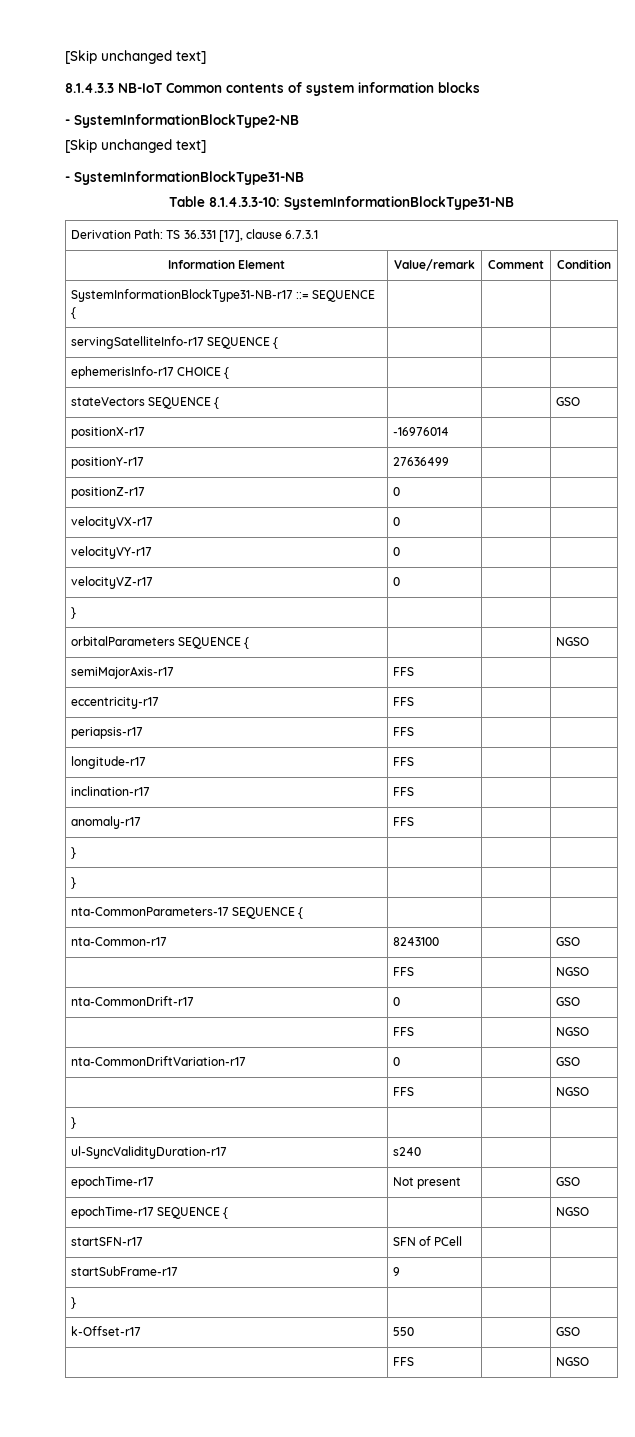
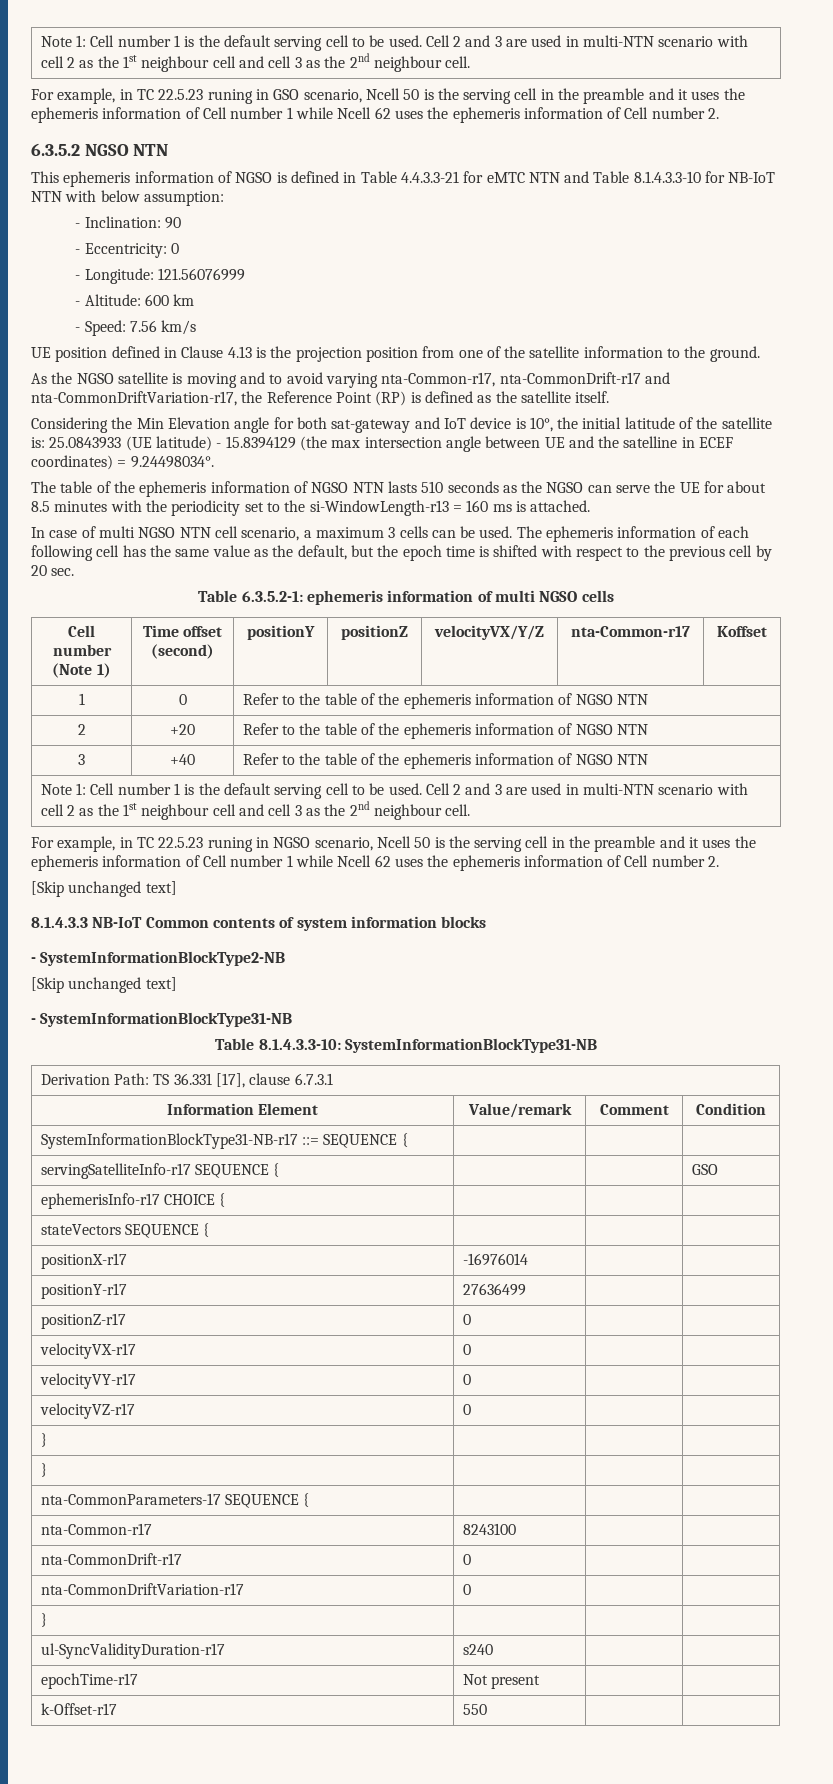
(65, 57) none -> [40,35,748,51] [40,53,471,72] [31,88,745,104] [31,107,720,123] [31,143,169,156] [31,171,776,187] [31,190,224,206] [75,216,181,229] [75,243,179,258] [75,268,245,284] [75,294,195,306] [75,320,197,336] [31,346,760,362] [31,372,670,388] [31,391,610,406] [31,417,772,433] [31,436,734,452] [31,455,214,470] [31,481,767,497] [31,500,591,516] [31,526,750,542] [31,545,772,561] [31,565,75,576] [198,590,614,605] [68,625,95,637] [52,644,112,656] [52,663,111,678] [142,625,223,637] [151,644,214,659] [247,625,315,640] [341,625,408,640] [434,625,544,640] [571,626,690,637] [717,626,767,637] [78,693,85,705] [178,694,187,705] [242,693,648,709] [77,724,86,735] [170,724,196,735] [242,723,648,739] [78,754,85,765] [170,754,196,765] [242,753,648,769] [40,783,748,799] [40,801,471,820] [31,836,756,852] [31,855,720,871] Note 1: Cell number 1 is the default serving cell to be used. Cell 2 and 3 are used in multi-NTN scenario with cell 2 as the 1st neighbour cell and cell 3 as the 2nd neighbour cell. // For example, in TC 22.5.23 runing in GSO scenario, Ncell 50 is the serving cell in the preamble and it uses the ephemeris information of Cell number 1 while Ncell 62 uses the ephemeris information of Cell number 2. // 6.3.5.2 NGSO NTN // This ephemeris information of NGSO is defined in Table 4.4.3.3-21 for eMTC NTN and Table 8.1.4.3.3-10 for NB-IoT NTN with below assumption: // - Inclination: 90 // - Eccentricity: 0 // - Longitude: 121.56076999 // - Altitude: 600 km // - Speed: 7.56 km/s // UE position defined in Clause 4.13 is the projection position from one of the satellite information to the ground. // As the NGSO satellite is moving and to avoid varying nta-Common-r17, nta-CommonDrift-r17 and nta-CommonDriftVariation-r17, the Reference Point (RP) is defined as the satellite itself. // Considering the Min Elevation angle for both sat-gateway and IoT device is 10°, the initial latitude of the satellite is: 25.0843933 (UE latitude) - 15.8394129 (the max intersection angle between UE and the satelline in ECEF coordinates) = 9.24498034°. // The table of the ephemeris information of NGSO NTN lasts 510 seconds as the NGSO can serve the UE for about 8.5 minutes with the periodicity set to the si-WindowLength-r13 = 160 ms is attached. // In case of multi NGSO NTN cell scenario, a maximum 3 cells can be used. The ephemeris information of each following cell has the same value as the default, but the epoch time is shifted with respect to the previous cell by 20 sec. // Table 6.3.5.2-1: ephemeris information of multi NGSO cells // Cell number (Note 1) | Time offset (second) | positionY | positionZ | velocityVX/Y/Z | nta-Common-r17 | Koffset // 1 | 0 | Refer to the table of the ephemeris information of NGSO NTN // 2 | +20 | Refer to the table of the ephemeris information of NGSO NTN // 3 | +40 | Refer to the table of the ephemeris information of NGSO NTN // Note 1: Cell number 1 is the default serving cell to be used. Cell 2 and 3 are used in multi-NTN scenario with cell 2 as the 1st neighbour cell and cell 3 as the 2nd neighbour cell. // For example, in TC 22.5.23 runing in NGSO scenario, Ncell 50 is the serving cell in the preamble and it uses the ephemeris information of Cell number 1 while Ncell 62 uses the ephemeris information of Cell number 2. //
(279, 343) none -> [691,1164,718,1175] GSO
[555,397,580,406] GSO -> (210, 1230) none
[70,636,250,649] [555,637,589,646] [70,666,174,679] [392,667,414,676] [70,697,159,709] [392,697,414,706] [70,727,143,739] [392,727,414,736] [70,756,146,769] [392,757,414,766] [70,786,150,796] [392,787,414,796] [70,816,141,829] [392,817,414,826] [70,847,76,859] // orbitalParameters SEQUENCE { | | | NGSO // semiMajorAxis-r17 | FFS | | // eccentricity-r17 | FFS | | // periapsis-r17 | FFS | | // longitude-r17 | FFS | | // inclination-r17 | FFS | | // anomaly-r17 | FFS | | // } | | | -> (47, 1440) none
[555,937,580,946] [392,967,414,976] [555,967,589,976] GSO // | FFS | | NGSO -> (516, 1529) none
[555,997,580,1006] [392,1027,414,1036] [555,1027,589,1036] GSO // | FFS | | NGSO -> (471, 1559) none
[555,1057,580,1066] [392,1087,414,1096] [555,1087,589,1096] GSO // | FFS | | NGSO -> (471, 1589) none
[555,1177,580,1186] [70,1206,229,1219] [555,1207,589,1216] [70,1237,143,1246] [392,1236,463,1246] [70,1266,178,1276] [392,1267,400,1276] [70,1297,76,1309] | GSO // epochTime-r17 SEQUENCE { | | | NGSO // startSFN-r17 | SFN of PCell | | // startSubFrame-r17 | 9 | | // } | | -> (541, 1682) none
[555,1327,580,1336] [392,1357,414,1366] [555,1357,589,1366] GSO // | FFS | | NGSO -> (487, 1709) none

